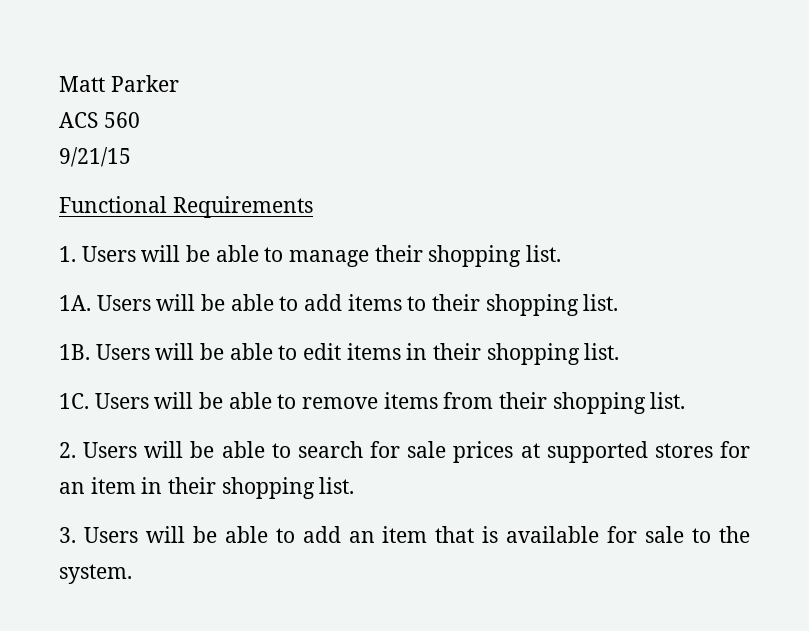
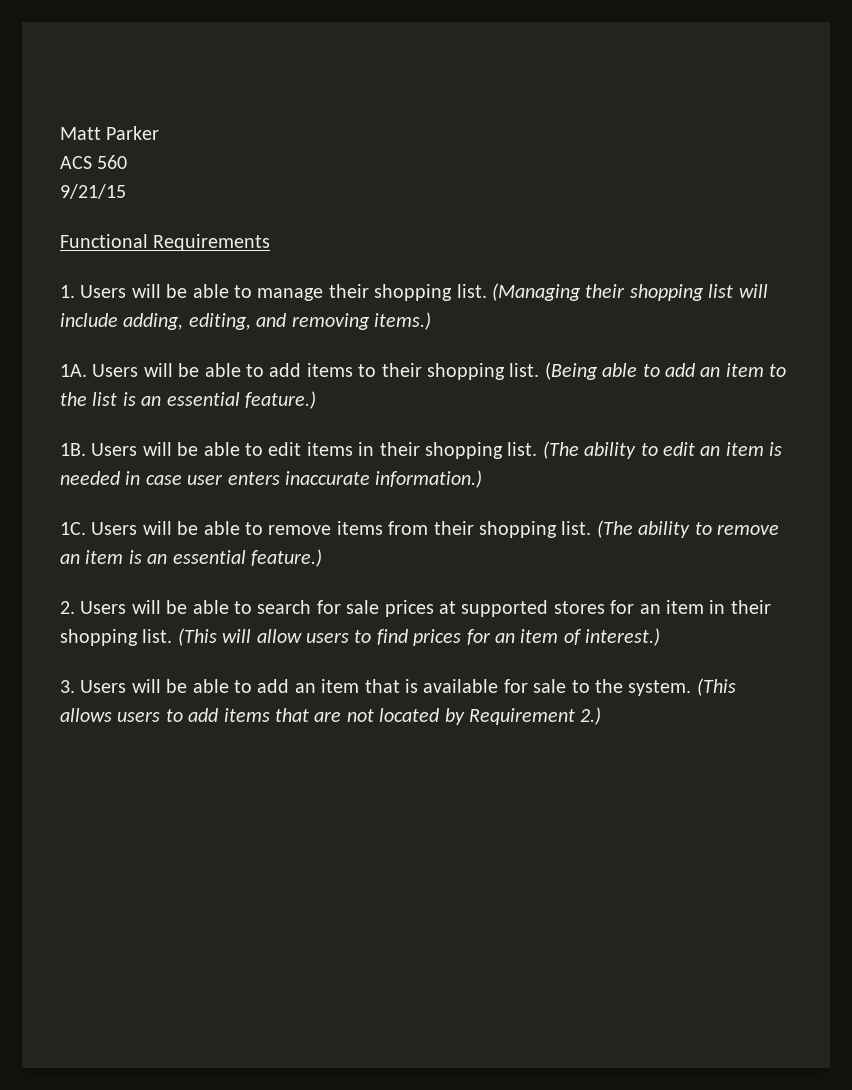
(562, 253) none -> [491,283,768,301] [60,312,431,330] (Managing their shopping list will include adding, editing, and removing items.)
(619, 302) none -> [544,362,787,380] [60,391,316,409] (Being able to add an item to the list is an essential feature.)
(620, 351) none -> [542,441,783,459] [60,470,483,488] (The ability to edit an item is needed in case user enters inaccurate information.)
(686, 400) none -> [596,520,779,538] [60,549,322,567] (The ability to remove an item is an essential feature.)
(355, 485) none -> [177,628,661,646] (This will allow users to find prices for an item of interest.)
(132, 574) none -> [696,678,736,696] [60,707,602,725] (This allows users to add items that are not located by Requirement 2.)

